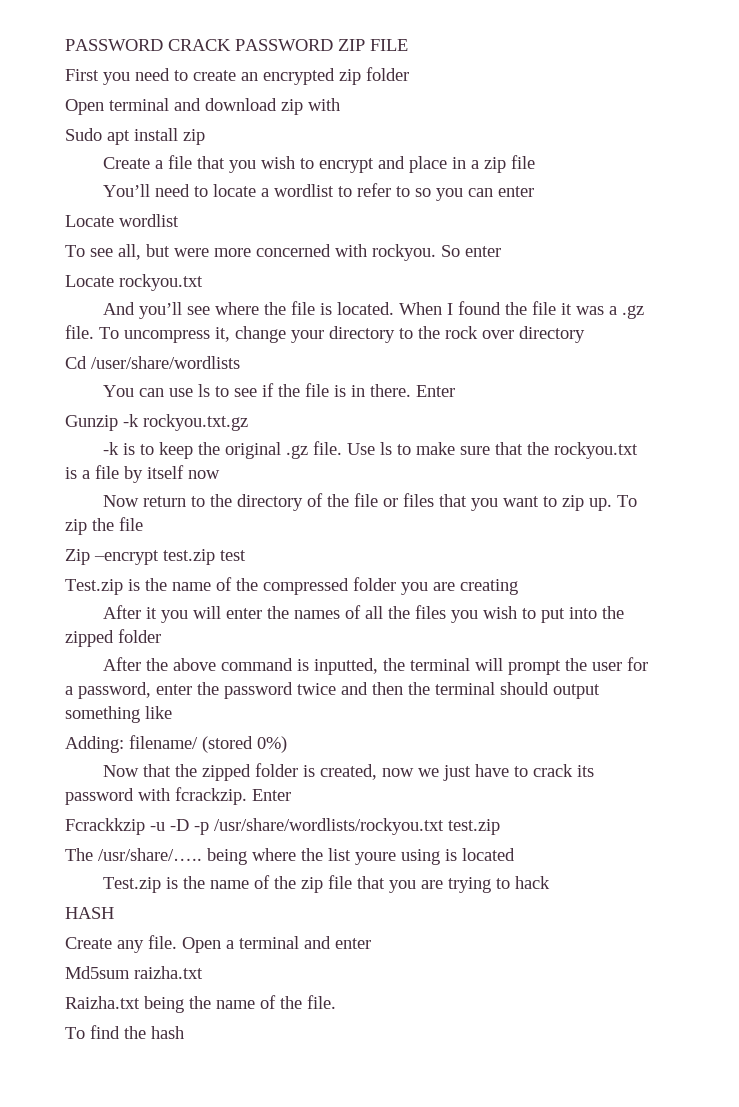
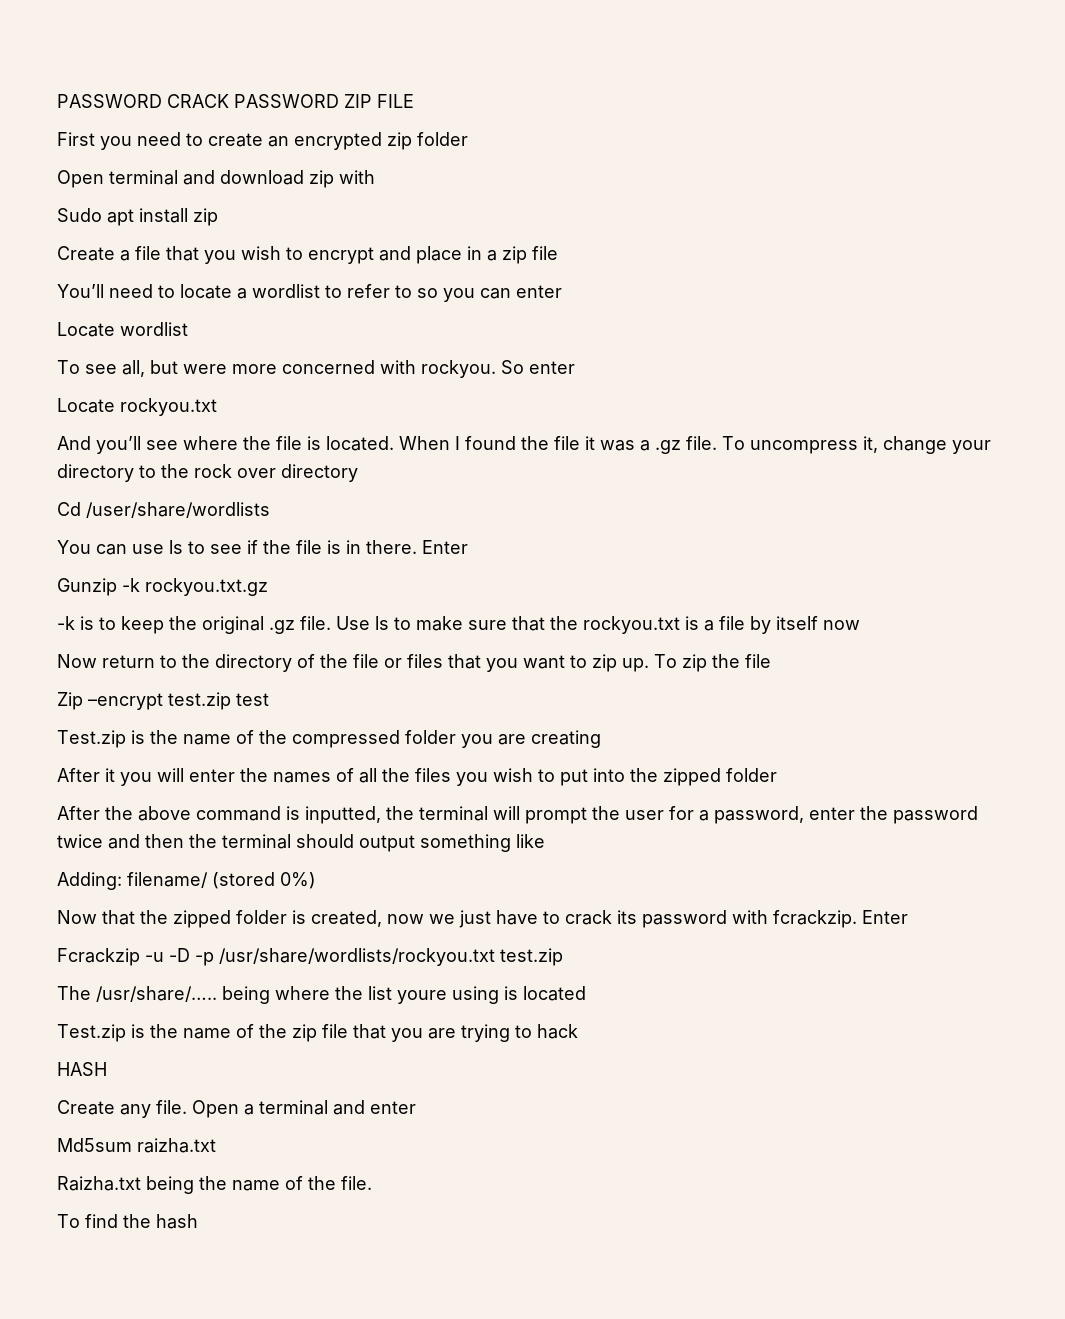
[65,818,145,835] Fcrackkzip -> [57,948,140,966] Fcrackzip

